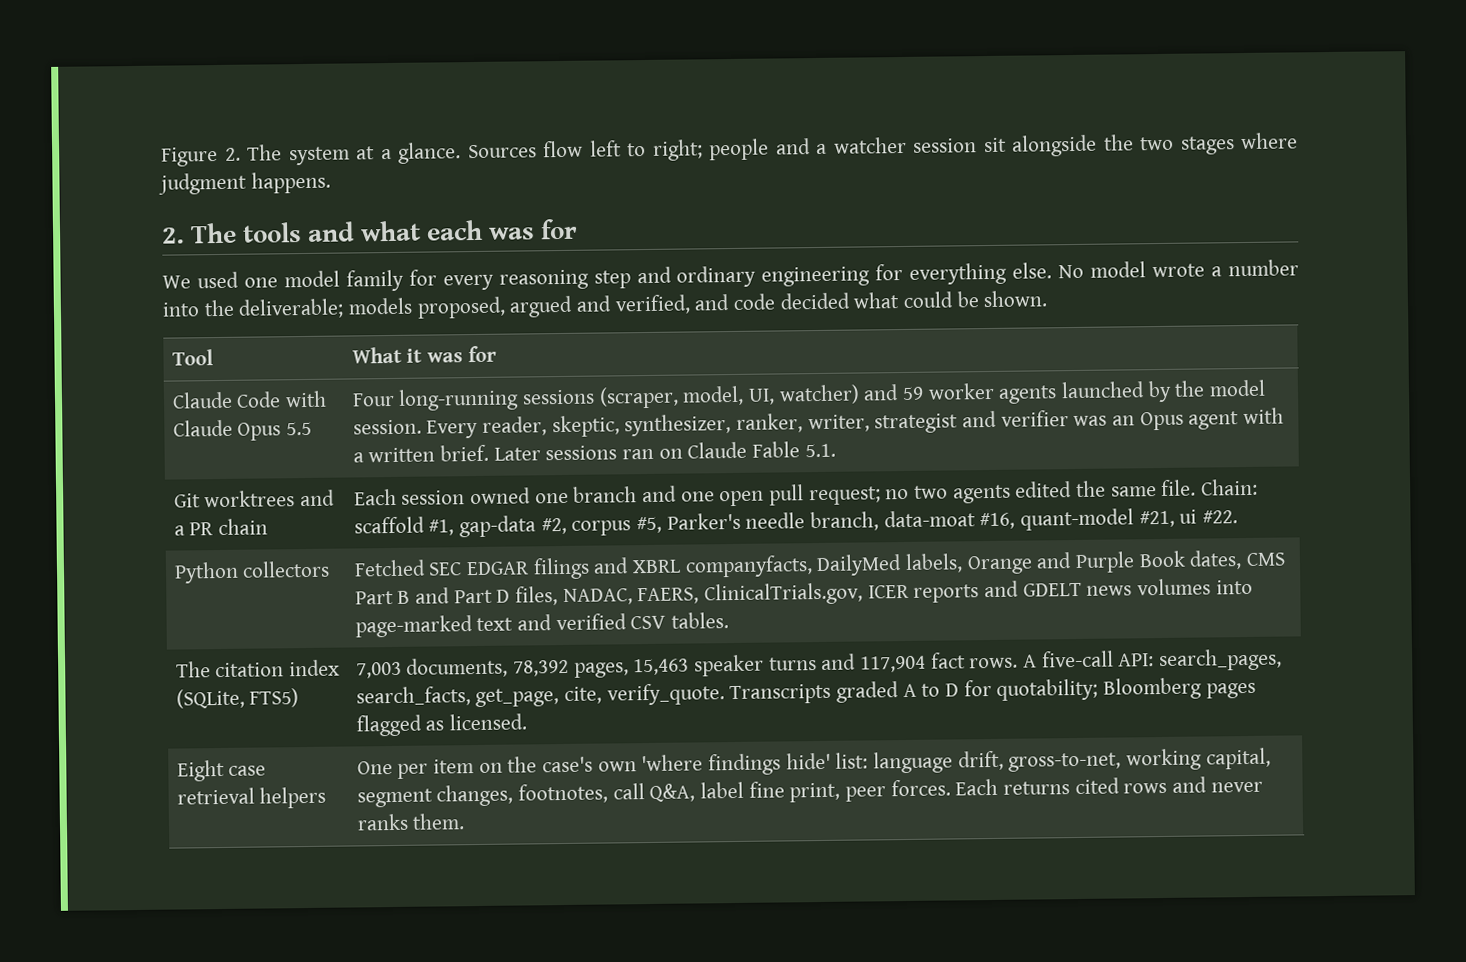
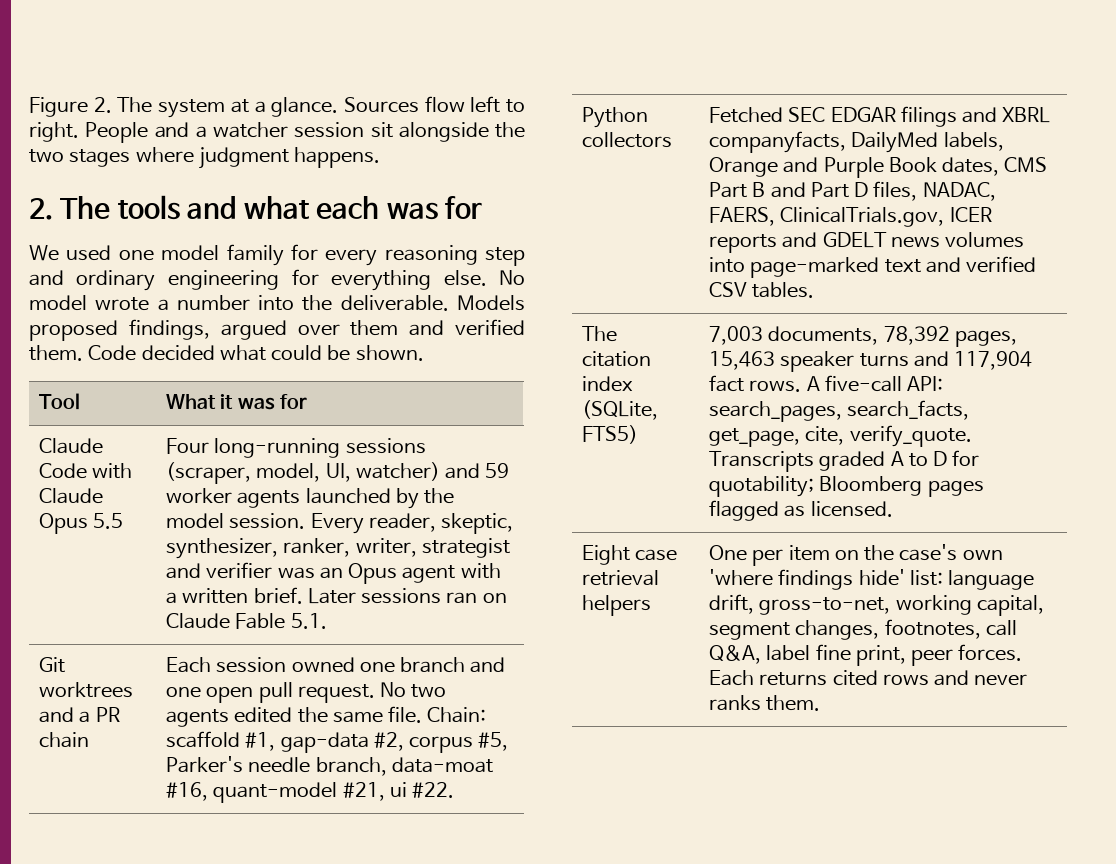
[652,138,769,161] right; people -> [29,122,149,143] right. People
[238,293,776,319] deliverable; models proposed, argued and verified, and code -> [340,295,525,311] [29,319,525,341] [29,345,137,361] deliverable. Models proposed findings, argued over them and verified them. Code
[808,486,910,506] request; no -> [297,682,407,703] request. No

